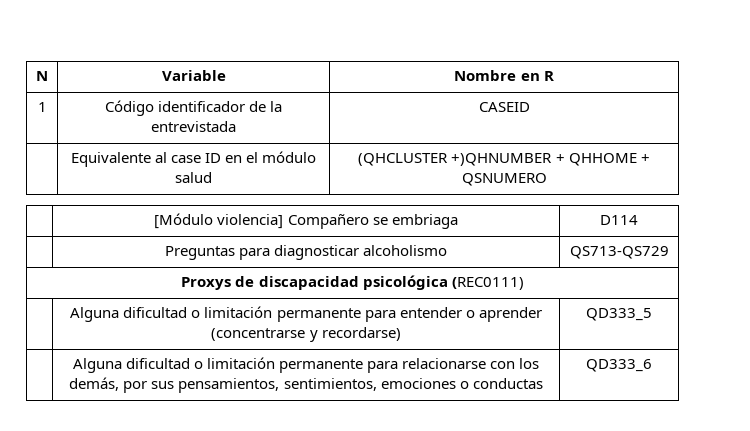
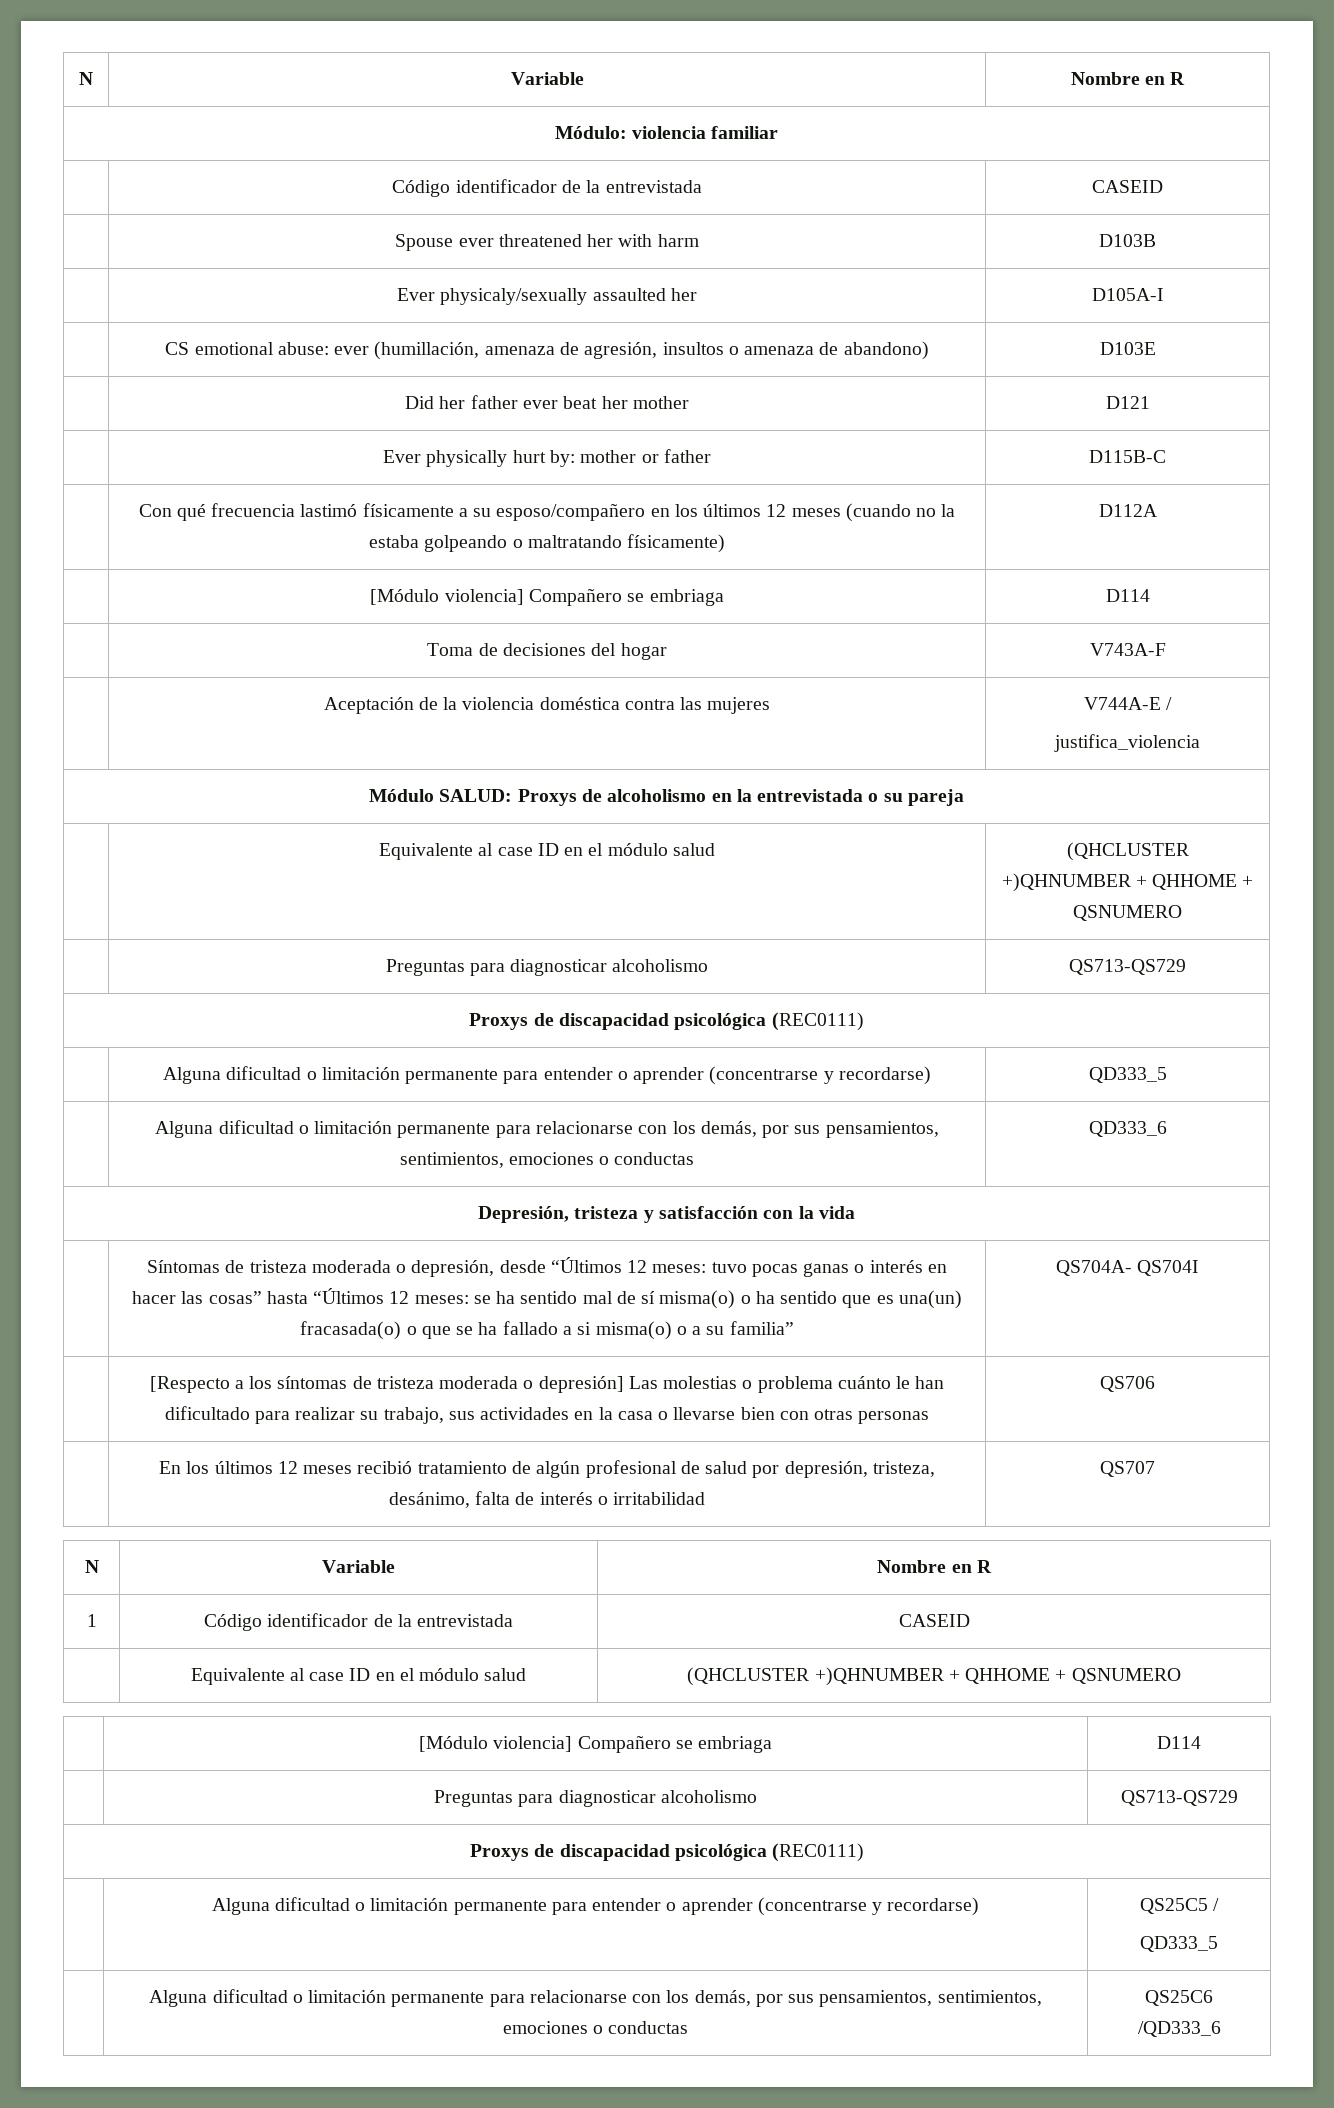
[36,71,48,81] [161,70,226,81] [454,70,554,81] N | Variable | Nombre en R -> [79,72,93,85] [510,72,584,85] [1070,72,1186,85] [554,126,779,139] [392,179,702,197] [1092,180,1163,193] [395,234,699,251] [1099,234,1156,247] [397,288,697,305] [1091,288,1164,301] [165,341,929,360] [1099,342,1156,355] [405,395,689,409] [1105,396,1150,409] [383,449,711,467] [1089,450,1166,463] [138,503,956,522] [368,534,726,553] [1098,504,1157,517] [370,589,724,606] [1105,589,1150,602] [427,643,667,660] [1089,643,1166,656] [323,697,771,714] [1083,697,1173,710] [1054,734,1200,752] [369,789,964,806] [379,843,715,860] [1066,842,1189,861] [1001,873,1254,892] [1073,905,1182,921] [385,959,709,976] [1069,959,1186,975] [469,1012,864,1031] [163,1066,931,1085] [1088,1067,1167,1083] [155,1120,939,1138] [399,1152,695,1168] [1088,1121,1167,1137] [478,1206,855,1223] [147,1257,947,1277] [131,1288,963,1309] [300,1321,794,1340] [1055,1260,1200,1276] [149,1376,945,1393] [164,1406,930,1424] [1100,1376,1155,1392] [159,1460,935,1478] [388,1491,706,1508] [1100,1461,1155,1477] [84,1560,99,1573] [322,1560,395,1573] [877,1560,992,1573] N | Variable | Nombre en R // Módulo: violencia familiar // | Código identificador de la entrevistada | CASEID // | Spouse ever threatened her with harm | D103B // | Ever physicaly/sexually assaulted her | D105A-I // | CS emotional abuse: ever (humillación, amenaza de agresión, insultos o amenaza de abandono) | D103E // | Did her father ever beat her mother | D121 // | Ever physically hurt by: mother or father | D115B-C // | Con qué frecuencia lastimó físicamente a su esposo/compañero en los últimos 12 meses (cuando no la estaba golpeando o maltratando físicamente) | D112A // | [Módulo violencia] Compañero se embriaga | D114 // | Toma de decisiones del hogar | V743A-F // | Aceptación de la violencia doméstica contra las mujeres | V744A-E / // justifica_violencia // Módulo SALUD: Proxys de alcoholismo en la entrevistada o su pareja // | Equivalente al case ID en el módulo salud | (QHCLUSTER +)QHNUMBER + QHHOME + QSNUMERO // | Preguntas para diagnosticar alcoholismo | QS713-QS729 // Proxys de discapacidad psicológica (REC0111) // | Alguna dificultad o limitación permanente para entender o aprender (concentrarse y recordarse) | QD333_5 // | Alguna dificultad o limitación permanente para relacionarse con los demás, por sus pensamientos, sentimientos, emociones o conductas | QD333_6 // Depresión, tristeza y satisfacción con la vida // | Síntomas de tristeza moderada o depresión, desde “Últimos 12 meses: tuvo pocas ganas o interés en hacer las cosas” hasta “Últimos 12 meses: se ha sentido mal de sí misma(o) o ha sentido que es una(un) fracasada(o) o que se ha fallado a si misma(o) o a su familia” | QS704A- QS704I // | [Respecto a los síntomas de tristeza moderada o depresión] Las molestias o problema cuánto le han dificultado para realizar su trabajo, sus actividades en la casa o llevarse bien con otras personas | QS706 // | En los últimos 12 meses recibió tratamiento de algún profesional de salud por depresión, tristeza, desánimo, falta de interés o irritabilidad | QS707 // N | Variable | Nombre en R
(401, 334) none -> [1139,1898,1220,1914] QS25C5 / //
[586,359,652,372] QD333_6 -> [1145,1990,1213,2006] [1137,2021,1221,2037] QS25C6 /QD333_6

